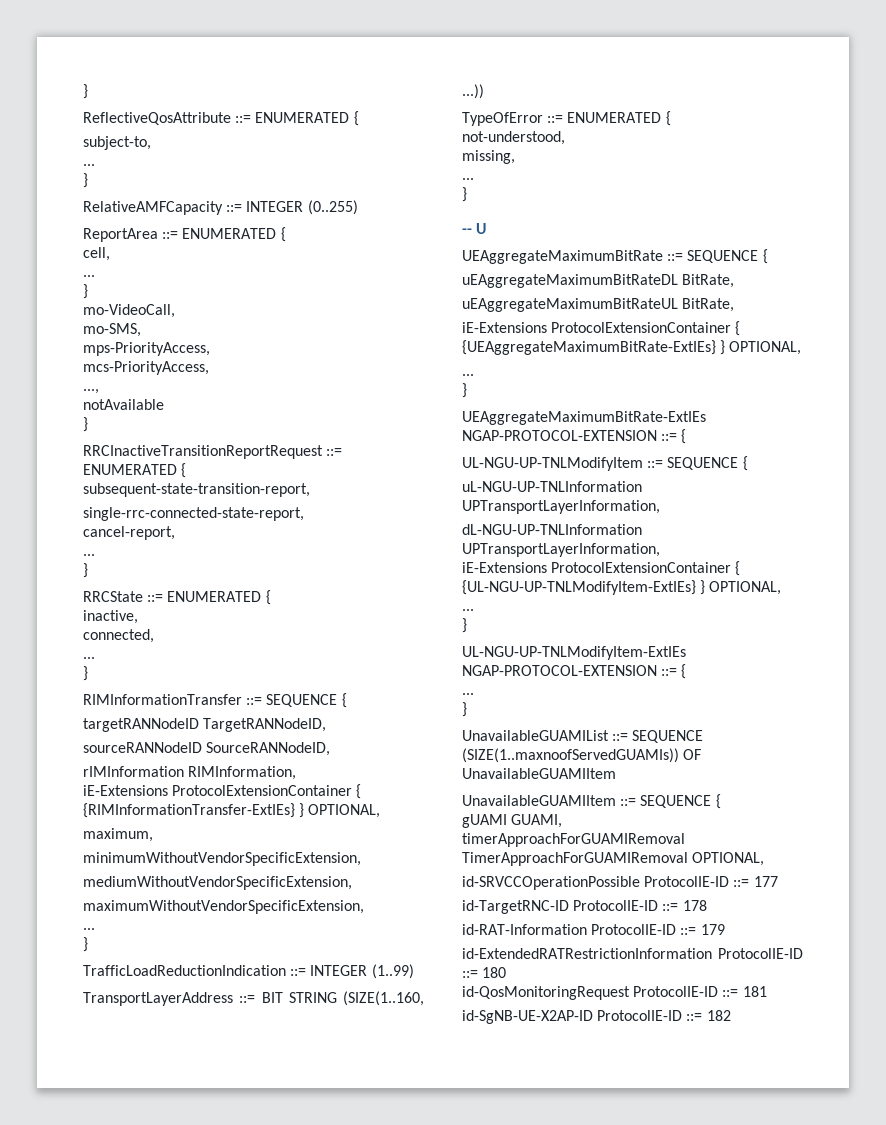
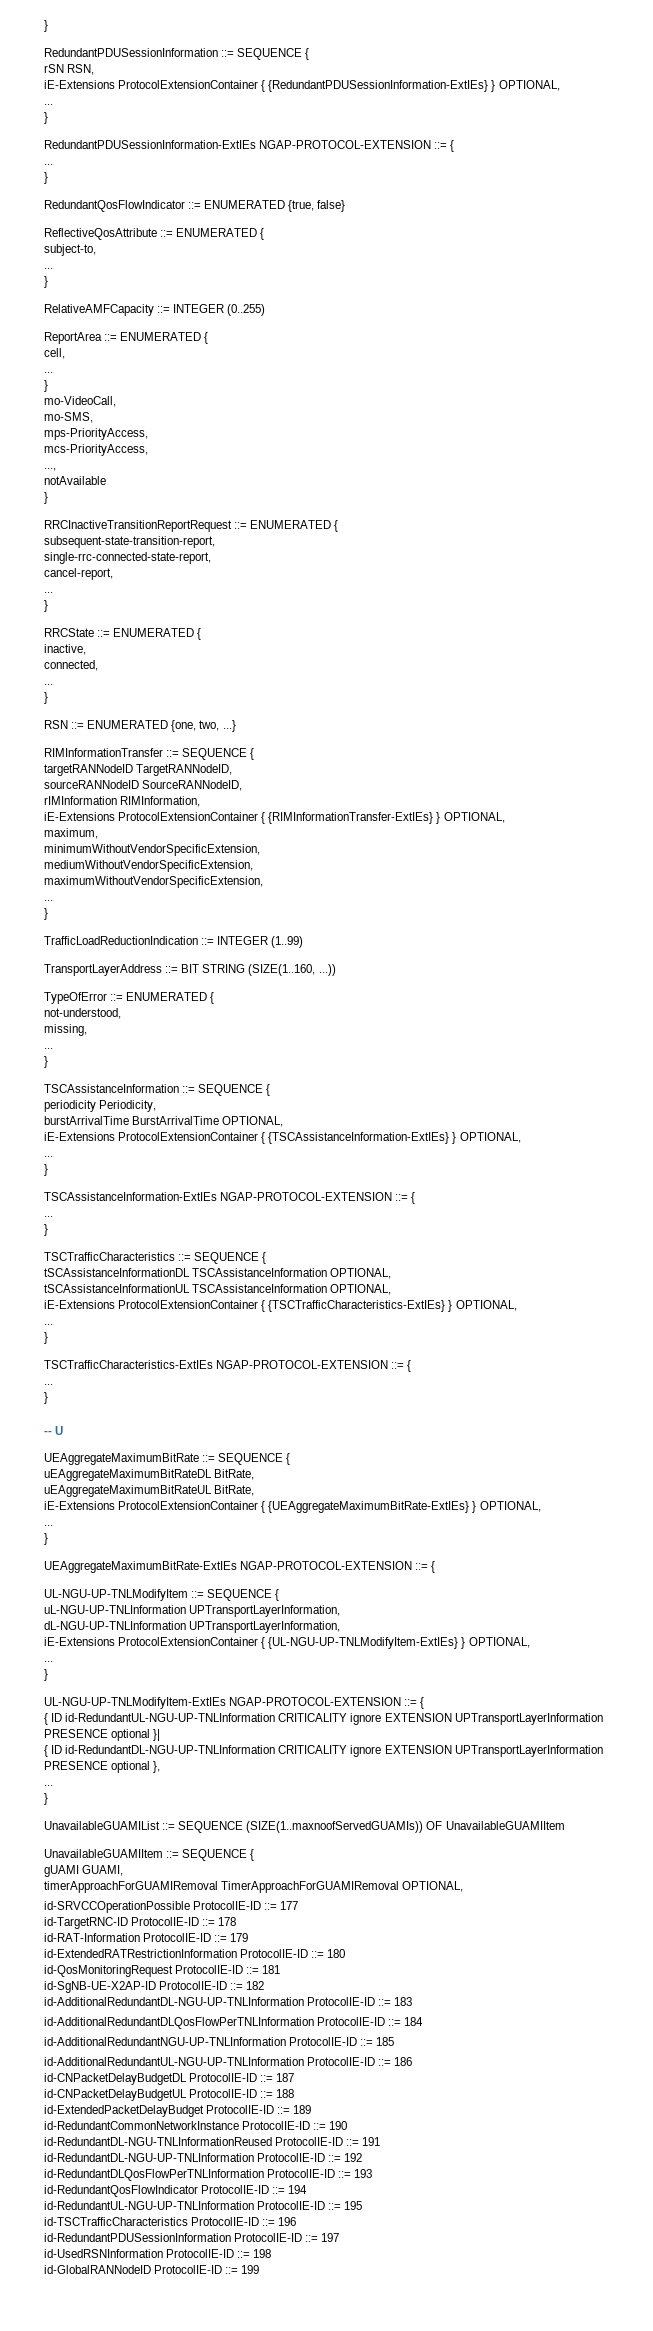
[83,84,88,99] } -> [44,20,48,32] [44,48,310,60] [44,64,95,75] [44,80,560,92] [44,104,53,105] [44,112,48,124] [44,140,455,152] [44,164,53,165] [44,172,48,184] [44,200,346,212] } // RedundantPDUSessionInformation ::= SEQUENCE { // rSN RSN, // iE-Extensions ProtocolExtensionContainer { {RedundantPDUSessionInformation-ExtIEs} } OPTIONAL, // ... // } // RedundantPDUSessionInformation-ExtIEs NGAP-PROTOCOL-EXTENSION ::= { // ... // } // RedundantQosFlowIndicator ::= ENUMERATED {true, false}
(88, 673) none -> [44,720,236,732] // RSN ::= ENUMERATED {one, two, ...}
(467, 194) none -> [44,1084,271,1096] [44,1100,157,1112] [44,1116,284,1127] [44,1132,521,1144] [44,1156,53,1157] [44,1164,48,1176] [44,1192,416,1204] [44,1216,53,1217] [44,1224,48,1236] [44,1252,267,1264] [44,1268,392,1279] [44,1284,392,1295] [44,1300,517,1312] [44,1324,53,1325] [44,1332,48,1344] [44,1360,412,1372] [44,1384,53,1385] [44,1392,48,1404] // TSCAssistanceInformation ::= SEQUENCE { // periodicity Periodicity, // burstArrivalTime BurstArrivalTime OPTIONAL, // iE-Extensions ProtocolExtensionContainer { {TSCAssistanceInformation-ExtIEs} } OPTIONAL, // ... // } // TSCAssistanceInformation-ExtIEs NGAP-PROTOCOL-EXTENSION ::= { // ... // } // TSCTrafficCharacteristics ::= SEQUENCE { // tSCAssistanceInformationDL TSCAssistanceInformation OPTIONAL, // tSCAssistanceInformationUL TSCAssistanceInformation OPTIONAL, // iE-Extensions ProtocolExtensionContainer { {TSCTrafficCharacteristics-ExtIEs} } OPTIONAL, // ... // } // TSCTrafficCharacteristics-ExtIEs NGAP-PROTOCOL-EXTENSION ::= { // ... // }
(687, 671) none -> [44,1713,603,1725] [44,1729,161,1741] [44,1745,603,1757] [44,1761,161,1773] // { ID id-RedundantUL-NGU-UP-TNLInformation CRITICALITY ignore EXTENSION UPTransportLayerInformation PRESENCE optional }| // { ID id-RedundantDL-NGU-UP-TNLInformation CRITICALITY ignore EXTENSION UPTransportLayerInformation PRESENCE optional },
(731, 1015) none -> [44,1997,413,2006] [44,2017,424,2029] [44,2037,395,2046] [44,2057,413,2066] [44,2073,295,2085] [44,2089,295,2101] [44,2105,312,2117] [44,2121,348,2130] [44,2137,381,2146] [44,2153,363,2162] [44,2169,373,2181] [44,2185,308,2197] [44,2201,363,2210] [44,2217,297,2226] [44,2233,340,2242] [44,2249,272,2258] [44,2265,260,2274] // id-AdditionalRedundantDL-NGU-UP-TNLInformation ProtocolIE-ID ::= 183 // id-AdditionalRedundantDLQosFlowPerTNLInformation ProtocolIE-ID ::= 184 // id-AdditionalRedundantNGU-UP-TNLInformation ProtocolIE-ID ::= 185 // id-AdditionalRedundantUL-NGU-UP-TNLInformation ProtocolIE-ID ::= 186 // id-CNPacketDelayBudgetDL ProtocolIE-ID ::= 187 // id-CNPacketDelayBudgetUL ProtocolIE-ID ::= 188 // id-ExtendedPacketDelayBudget ProtocolIE-ID ::= 189 // id-RedundantCommonNetworkInstance ProtocolIE-ID ::= 190 // id-RedundantDL-NGU-TNLInformationReused ProtocolIE-ID ::= 191 // id-RedundantDL-NGU-UP-TNLInformation ProtocolIE-ID ::= 192 // id-RedundantDLQosFlowPerTNLInformation ProtocolIE-ID ::= 193 // id-RedundantQosFlowIndicator ProtocolIE-ID ::= 194 // id-RedundantUL-NGU-UP-TNLInformation ProtocolIE-ID ::= 195 // id-TSCTrafficCharacteristics ProtocolIE-ID ::= 196 // id-RedundantPDUSessionInformation ProtocolIE-ID ::= 197 // id-UsedRSNInformation ProtocolIE-ID ::= 198 // id-GlobalRANNodeID ProtocolIE-ID ::= 199

